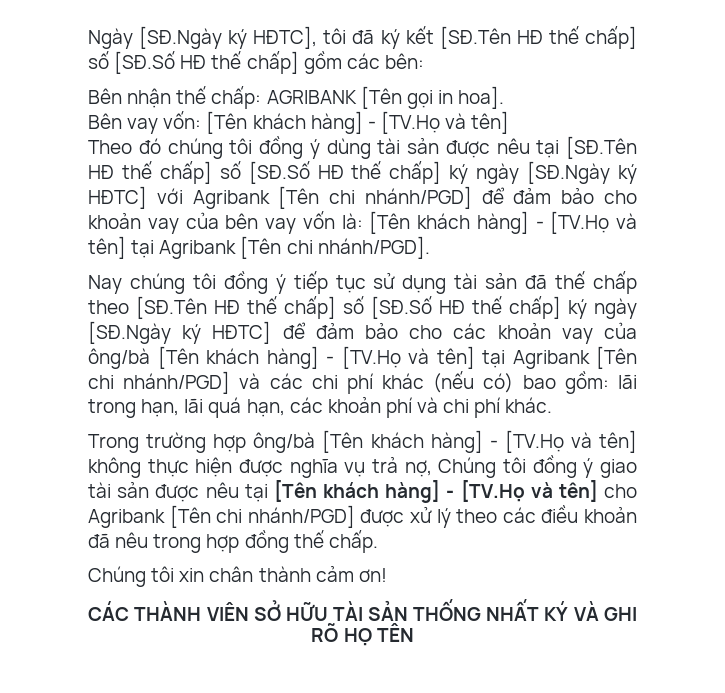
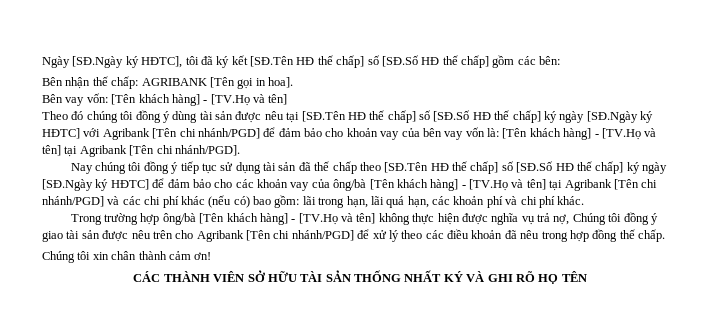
[244,480,598,503] tại [Tên khách hàng] - [TV.Họ và tên] -> [152,230,173,239] trên
[360,509,405,527] được -> [357,229,370,239] để

